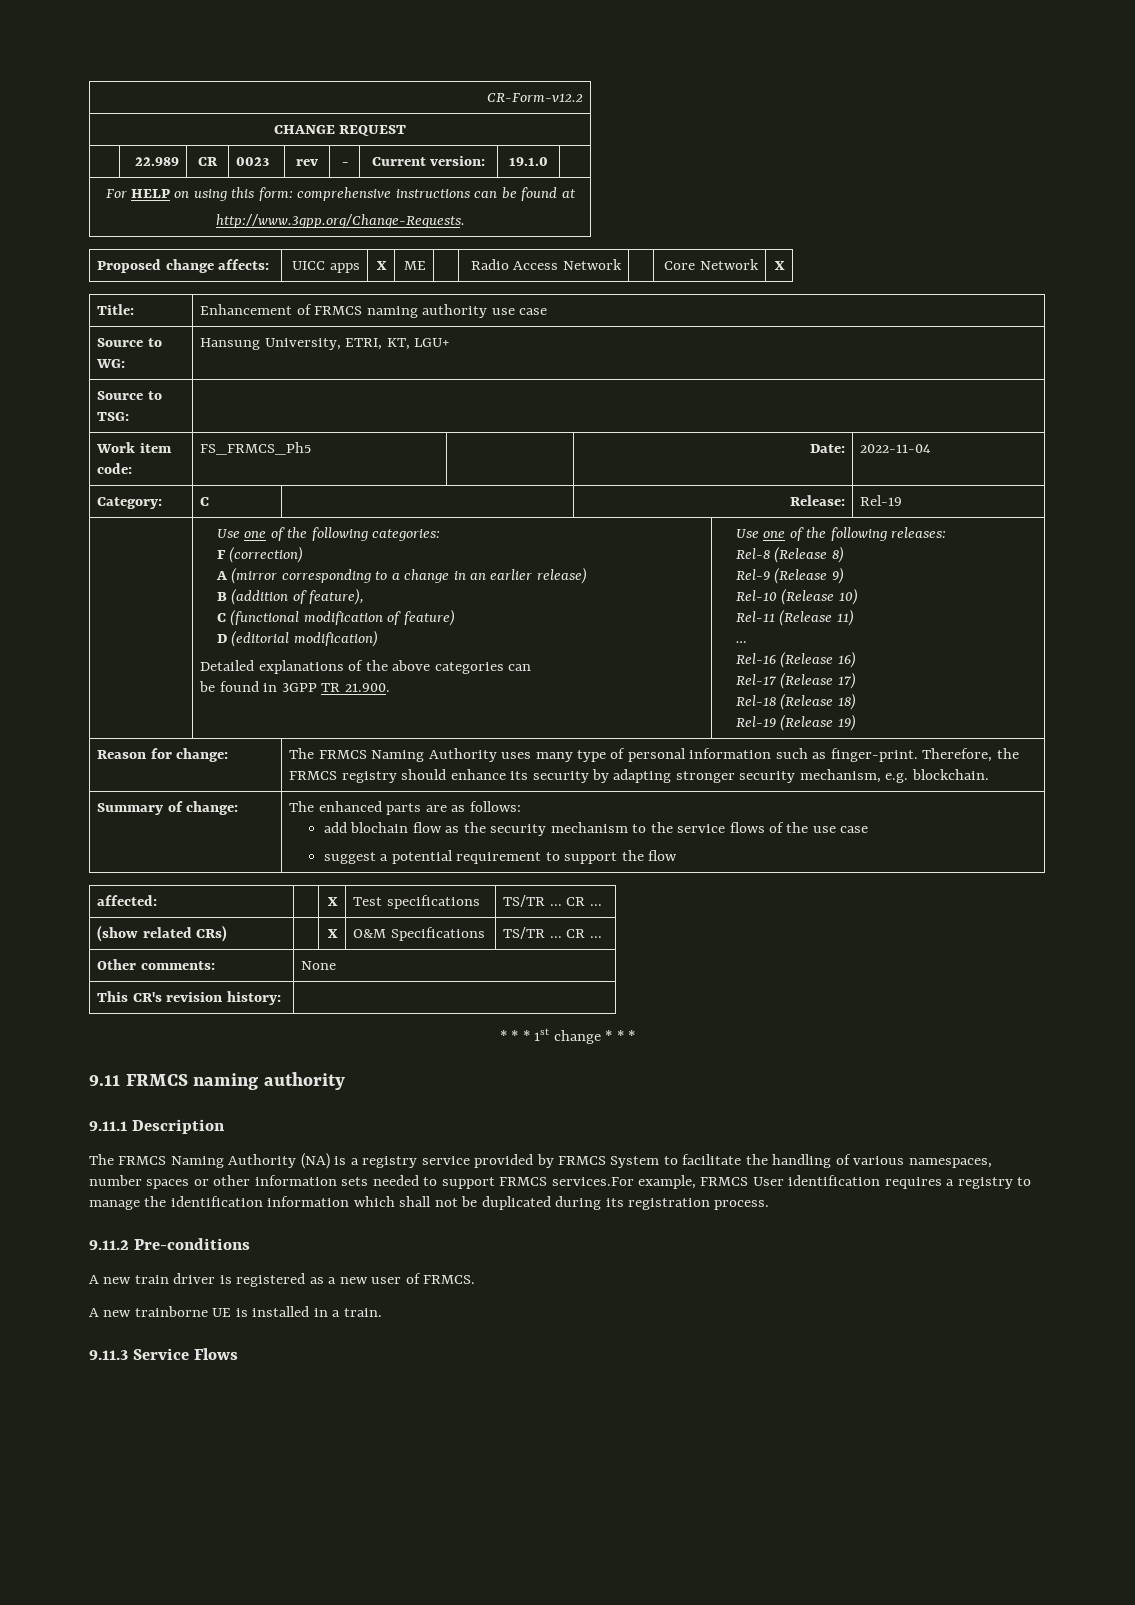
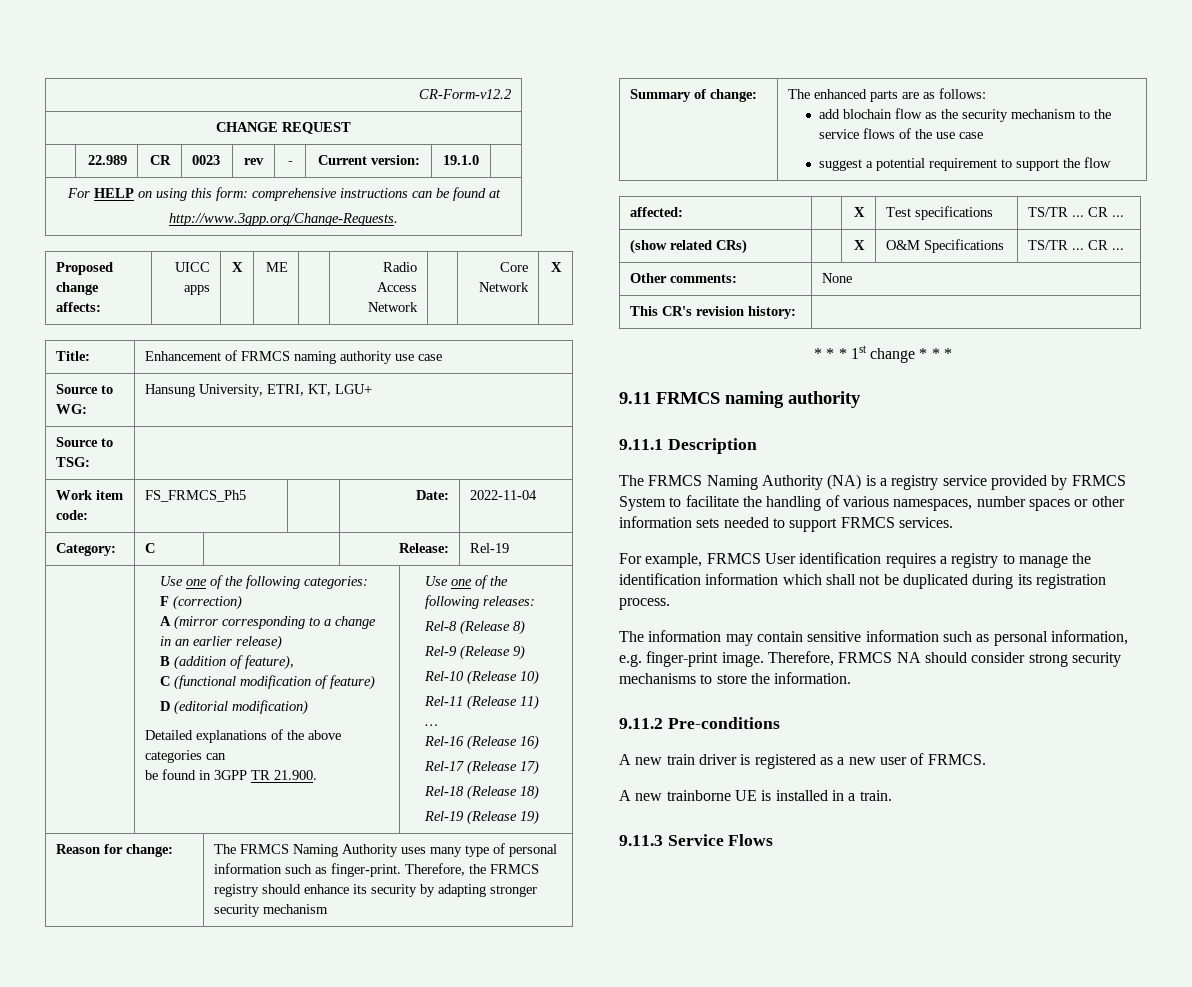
[799,769,989,783] mechanism, e.g. blockchain. -> [263,904,329,914] mechanism
[551,1177,634,1186] services.For -> [898,517,953,528] [619,553,642,564] services. // For
(770, 1205) none -> [619,630,1128,646] [619,651,1121,667] [619,672,852,684] // The information may contain sensitive information such as personal information, e.g. finger-print image. Therefore, FRMCS NA should consider strong security mechanisms to store the information.

